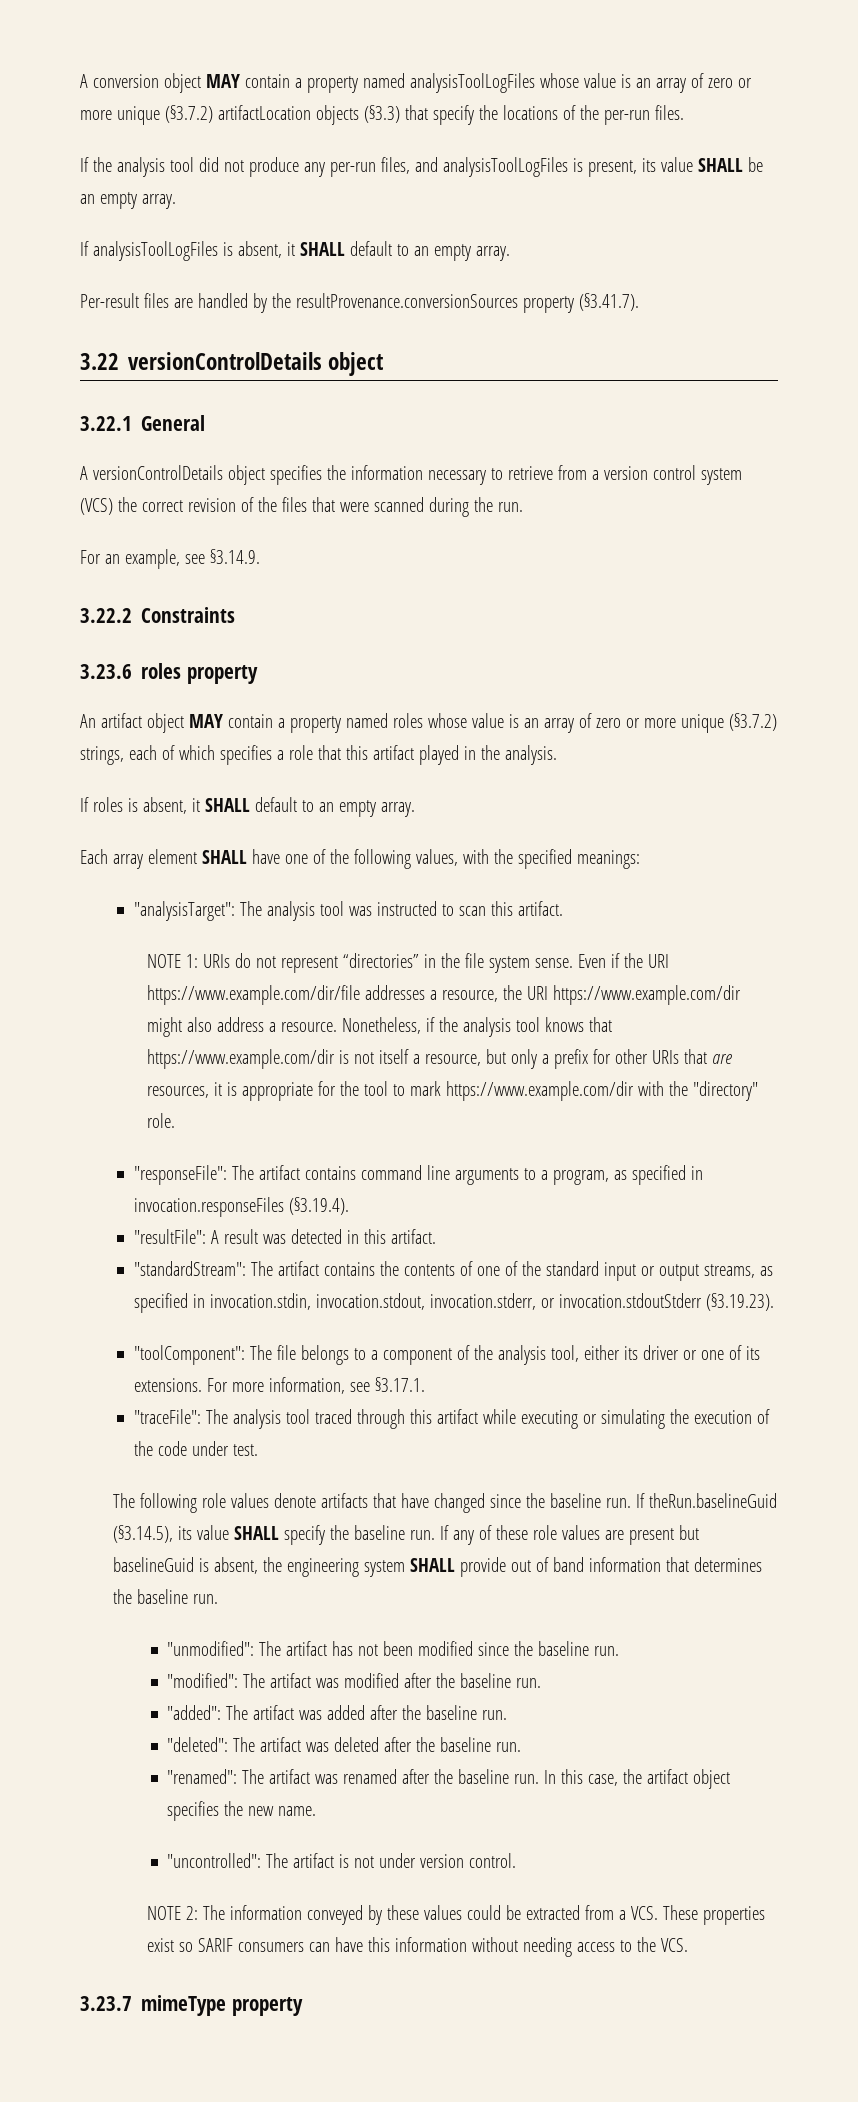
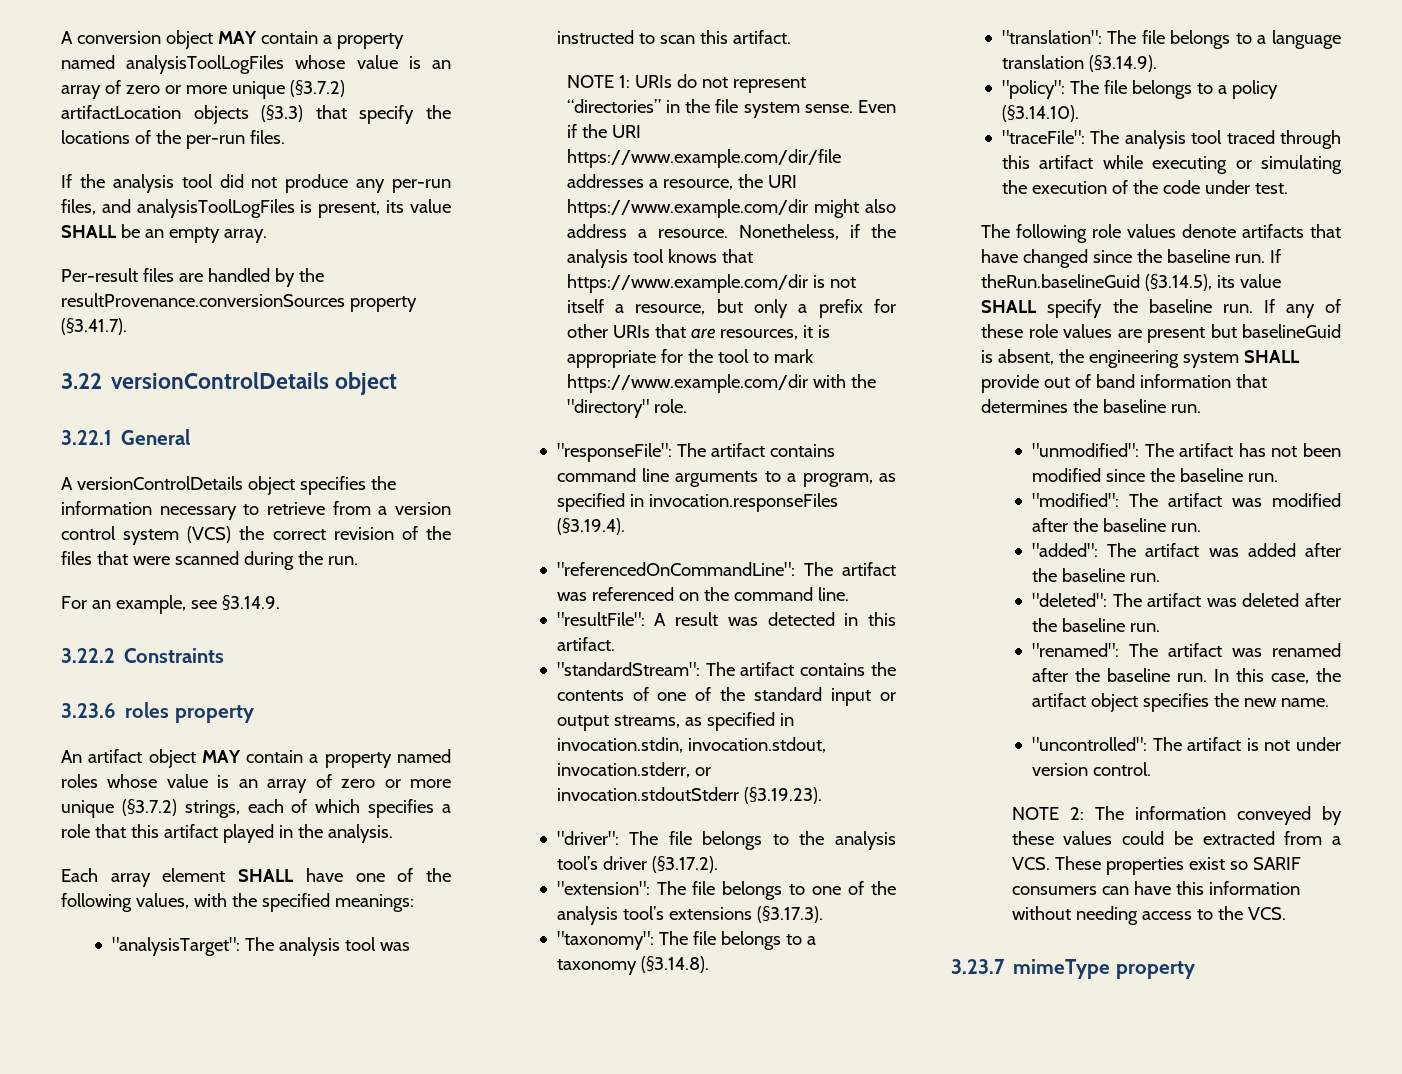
[80,241,510,261] // If analysisToolLogFiles is absent, it SHALL default to an empty array. -> (267, 236) none
[80,797,415,817] // If roles is absent, it SHALL default to an empty array. -> (393, 833) none
(349, 1206) none -> [556,562,896,576] [556,587,849,601] // "referencedOnCommandLine": The artifact was referenced on the command line.
[133,1345,760,1365] [133,1377,425,1394] "toolComponent": The file belongs to a component of the analysis tool, either its driver or one of its extensions. For more information, see §3.17.1. -> [556,831,896,850] [556,856,718,873] [556,881,896,900] [556,906,823,925] [556,931,816,950] [556,956,709,975] [1001,30,1341,49] [1001,55,1157,72] [1001,80,1278,99] [1001,105,1079,122] "driver": The file belongs to the analysis tool’s driver (§3.17.2). // "extension": The file belongs to one of the analysis tool’s extensions (§3.17.3). // "taxonomy": The file belongs to a taxonomy (§3.14.8). // "translation": The file belongs to a language translation (§3.14.9). // "policy": The file belongs to a policy (§3.14.10).

